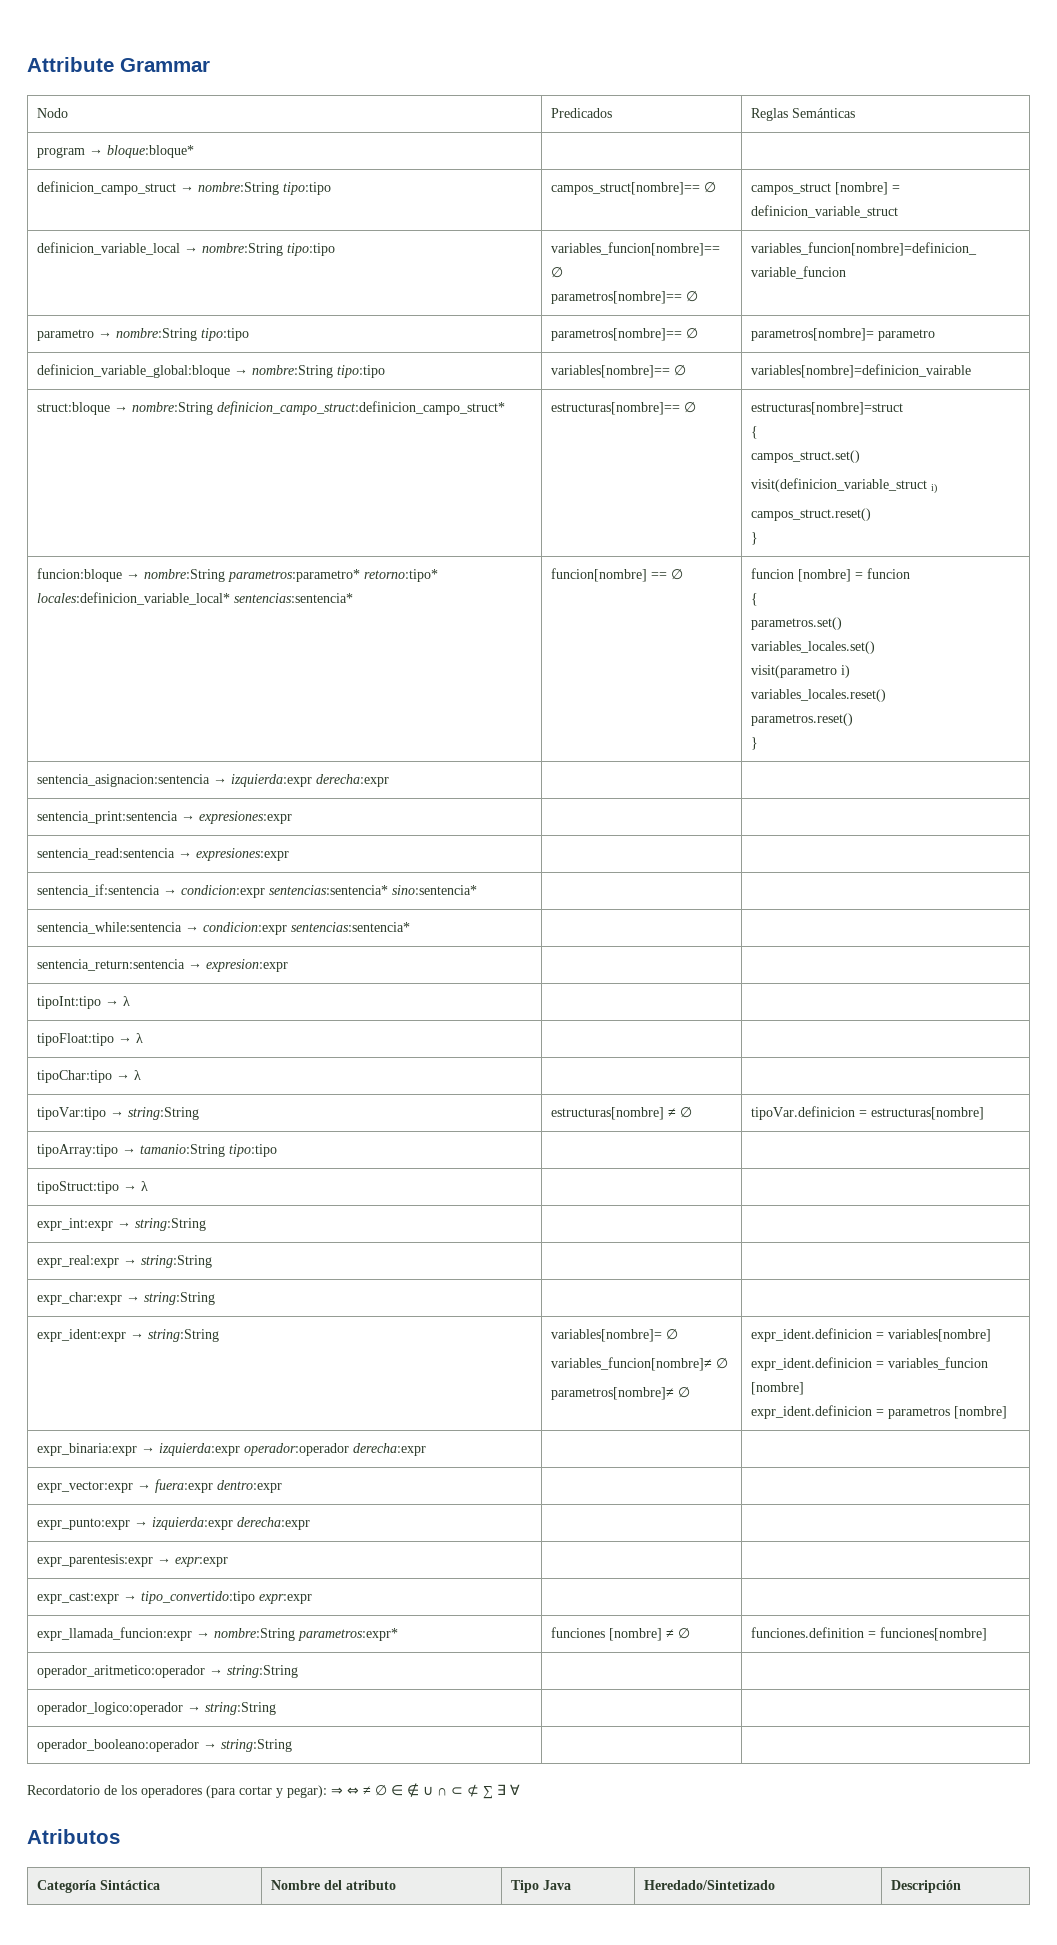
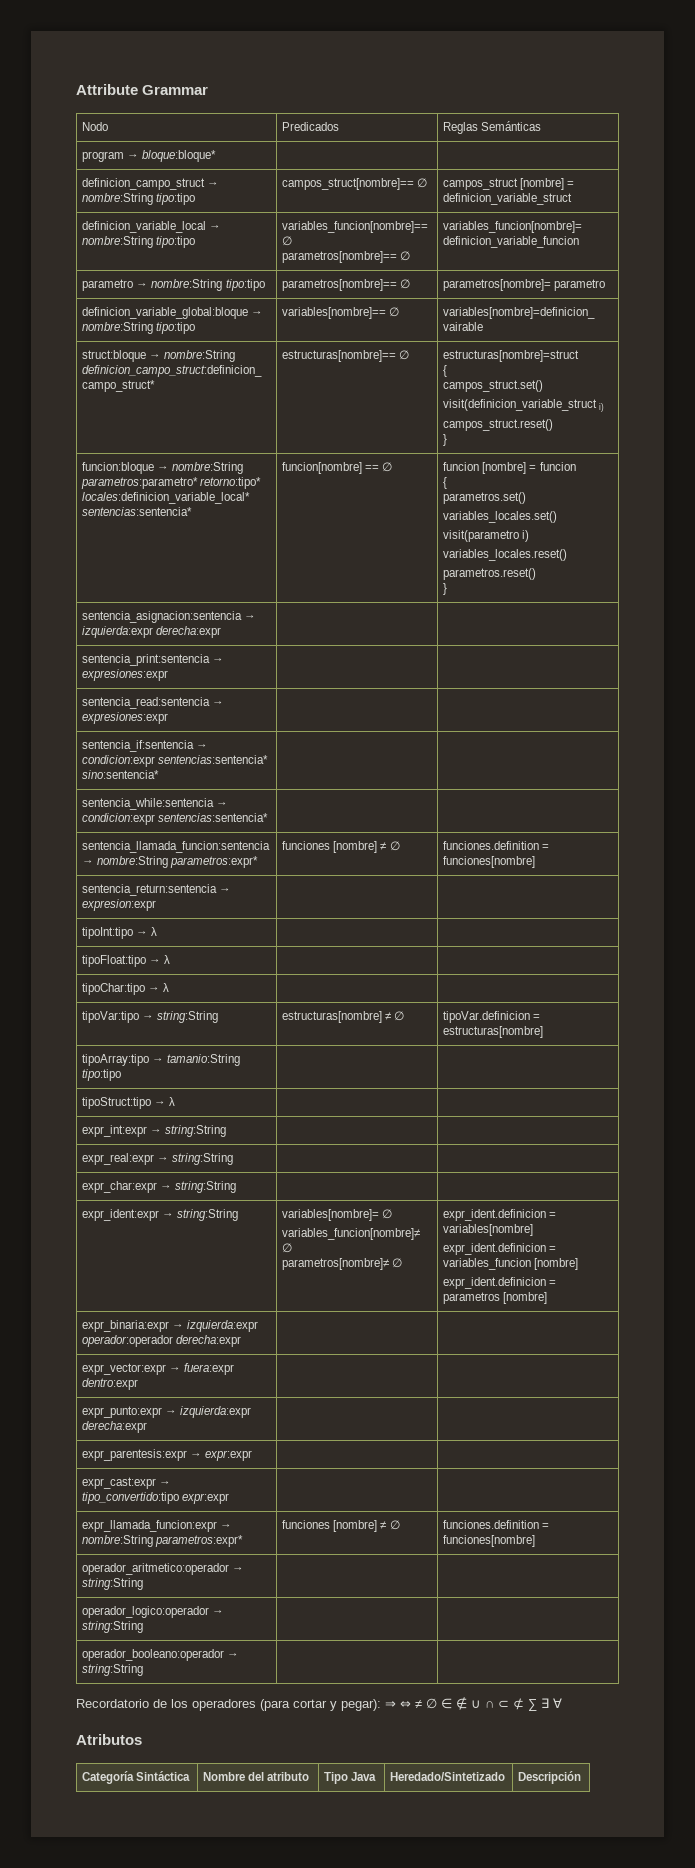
(411, 927) none -> [82,841,271,853] [82,856,259,868] [282,841,400,853] [443,841,550,850] [443,856,536,868] // sentencia_llamada_funcion:sentencia → nombre:String parametros:expr* | funciones [nombre] ≠ ∅ | funciones.definition = funciones[nombre]

